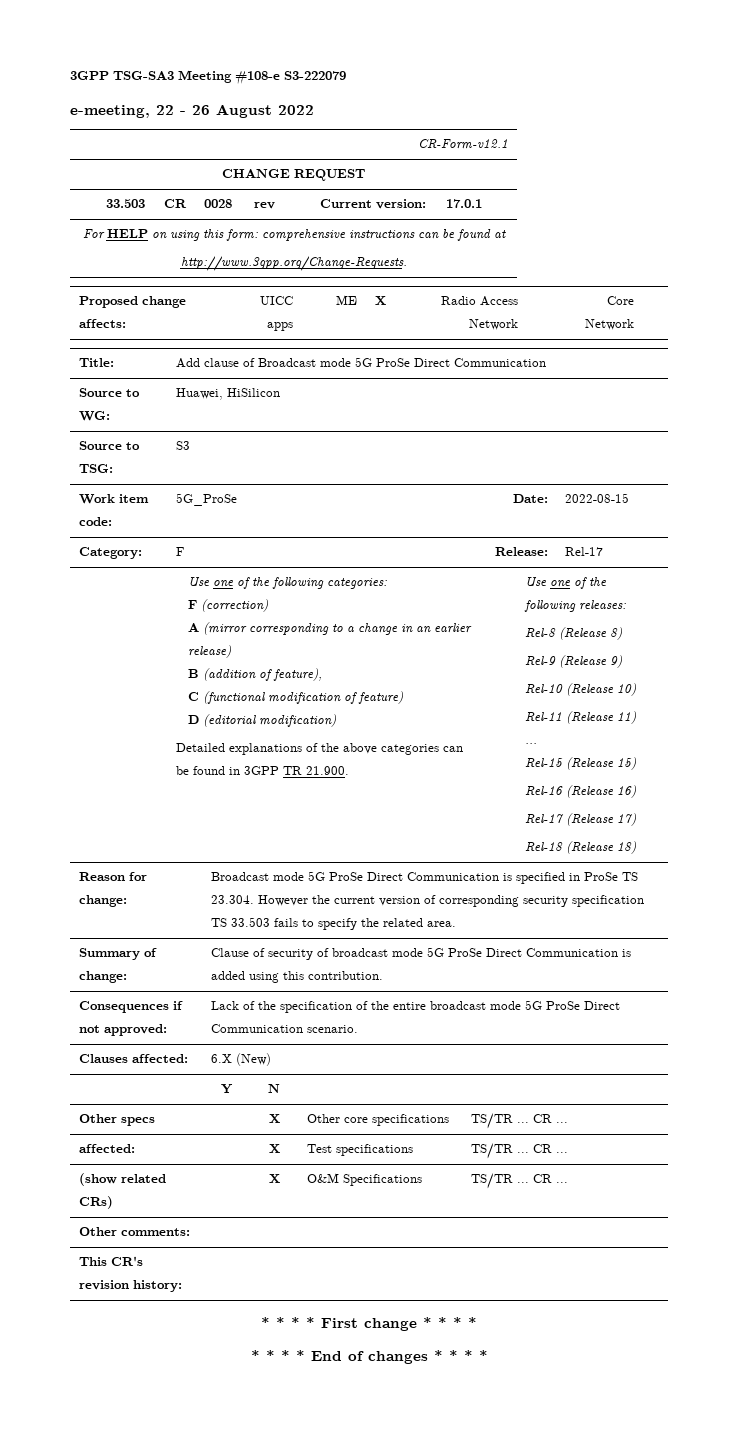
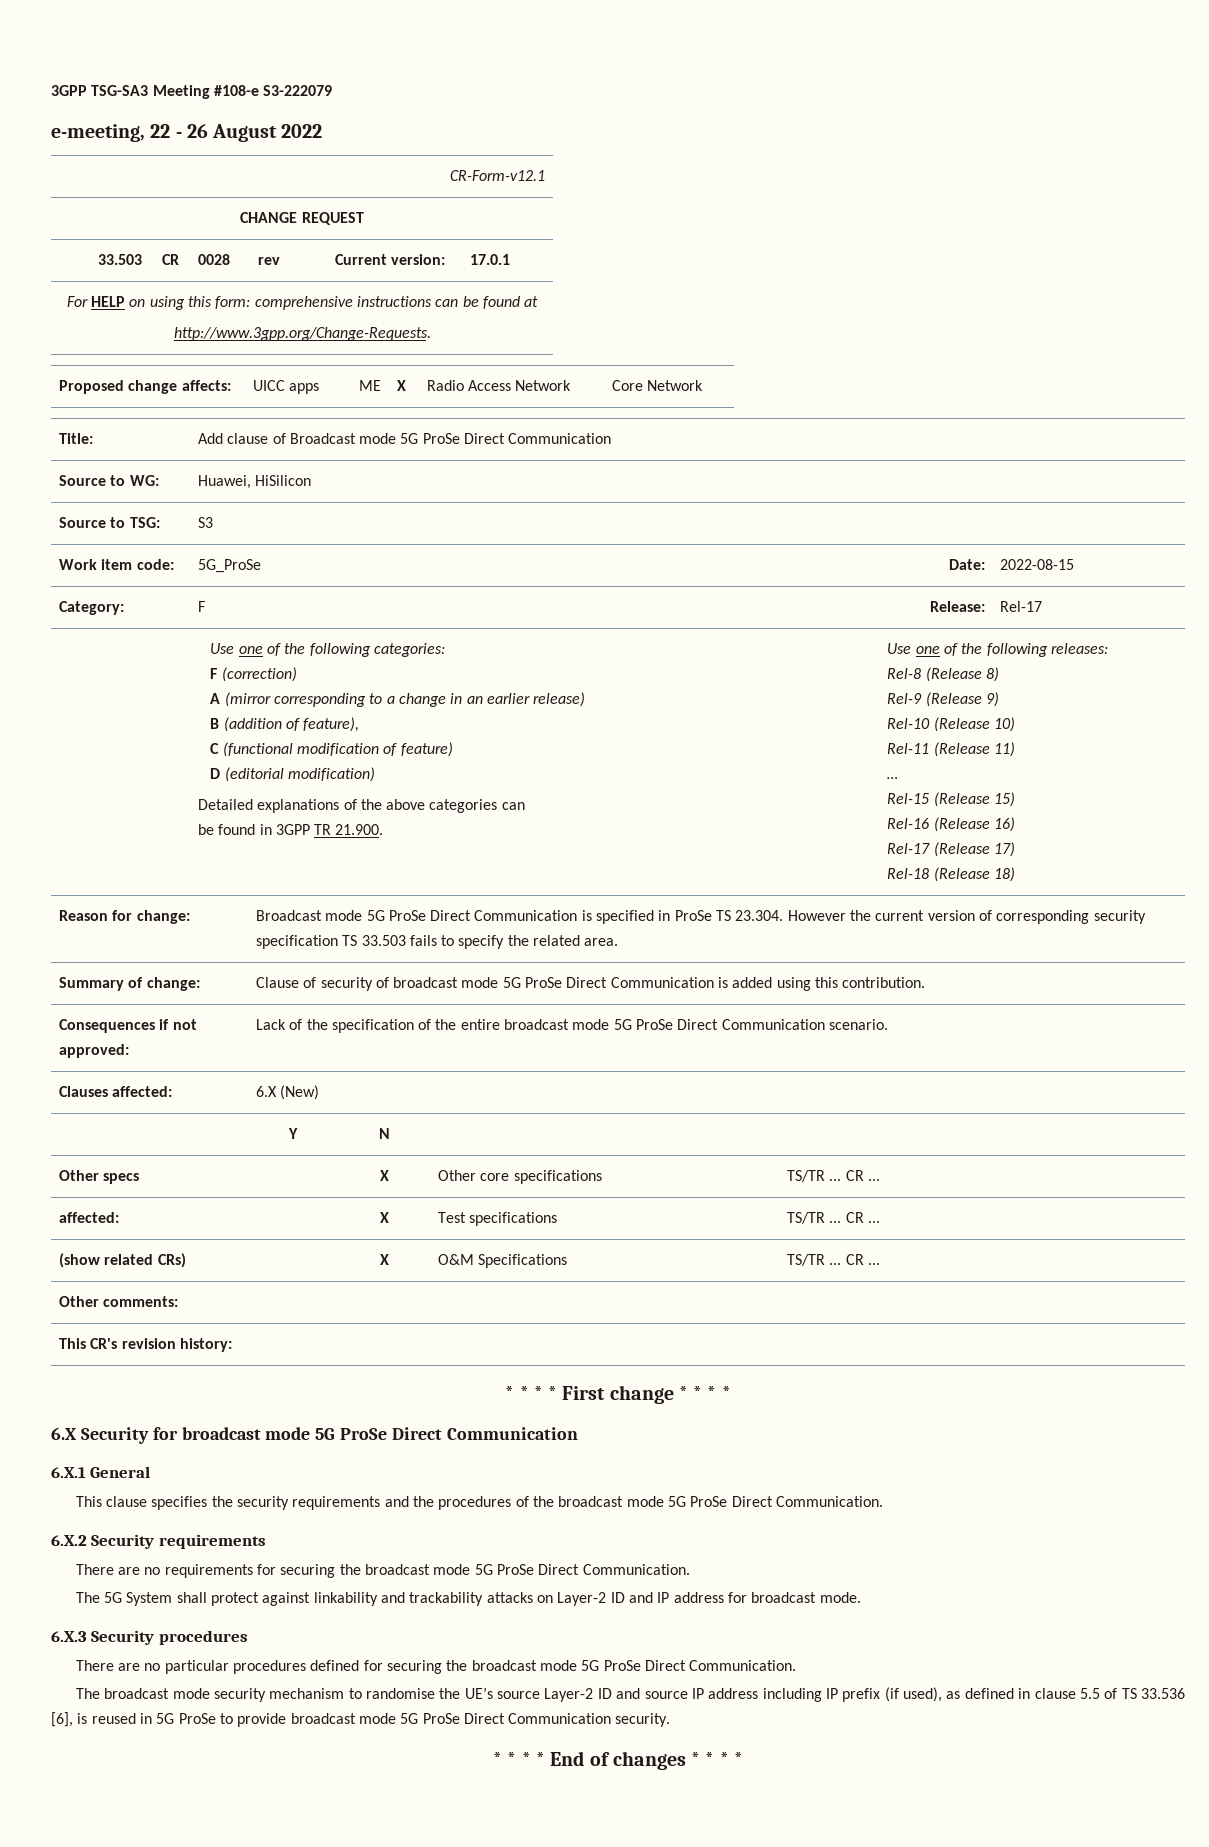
(477, 1322) none -> [51,1427,578,1444] [51,1466,151,1478] [75,1496,883,1510] [51,1534,266,1549] [75,1564,690,1578] [75,1592,861,1606] [51,1630,248,1645] [75,1660,797,1674] [75,1687,1185,1702] [51,1712,671,1727] // 6.X Security for broadcast mode 5G ProSe Direct Communication // 6.X.1 General // This clause specifies the security requirements and the procedures of the broadcast mode 5G ProSe Direct Communication. // 6.X.2 Security requirements // There are no requirements for securing the broadcast mode 5G ProSe Direct Communication. // The 5G System shall protect against linkability and trackability attacks on Layer-2 ID and IP address for broadcast mode. // 6.X.3 Security procedures // There are no particular procedures defined for securing the broadcast mode 5G ProSe Direct Communication. // The broadcast mode security mechanism to randomise the UE’s source Layer-2 ID and source IP address including IP prefix (if used), as defined in clause 5.5 of TS 33.536 [6], is reused in 5G ProSe to provide broadcast mode 5G ProSe Direct Communication security.

